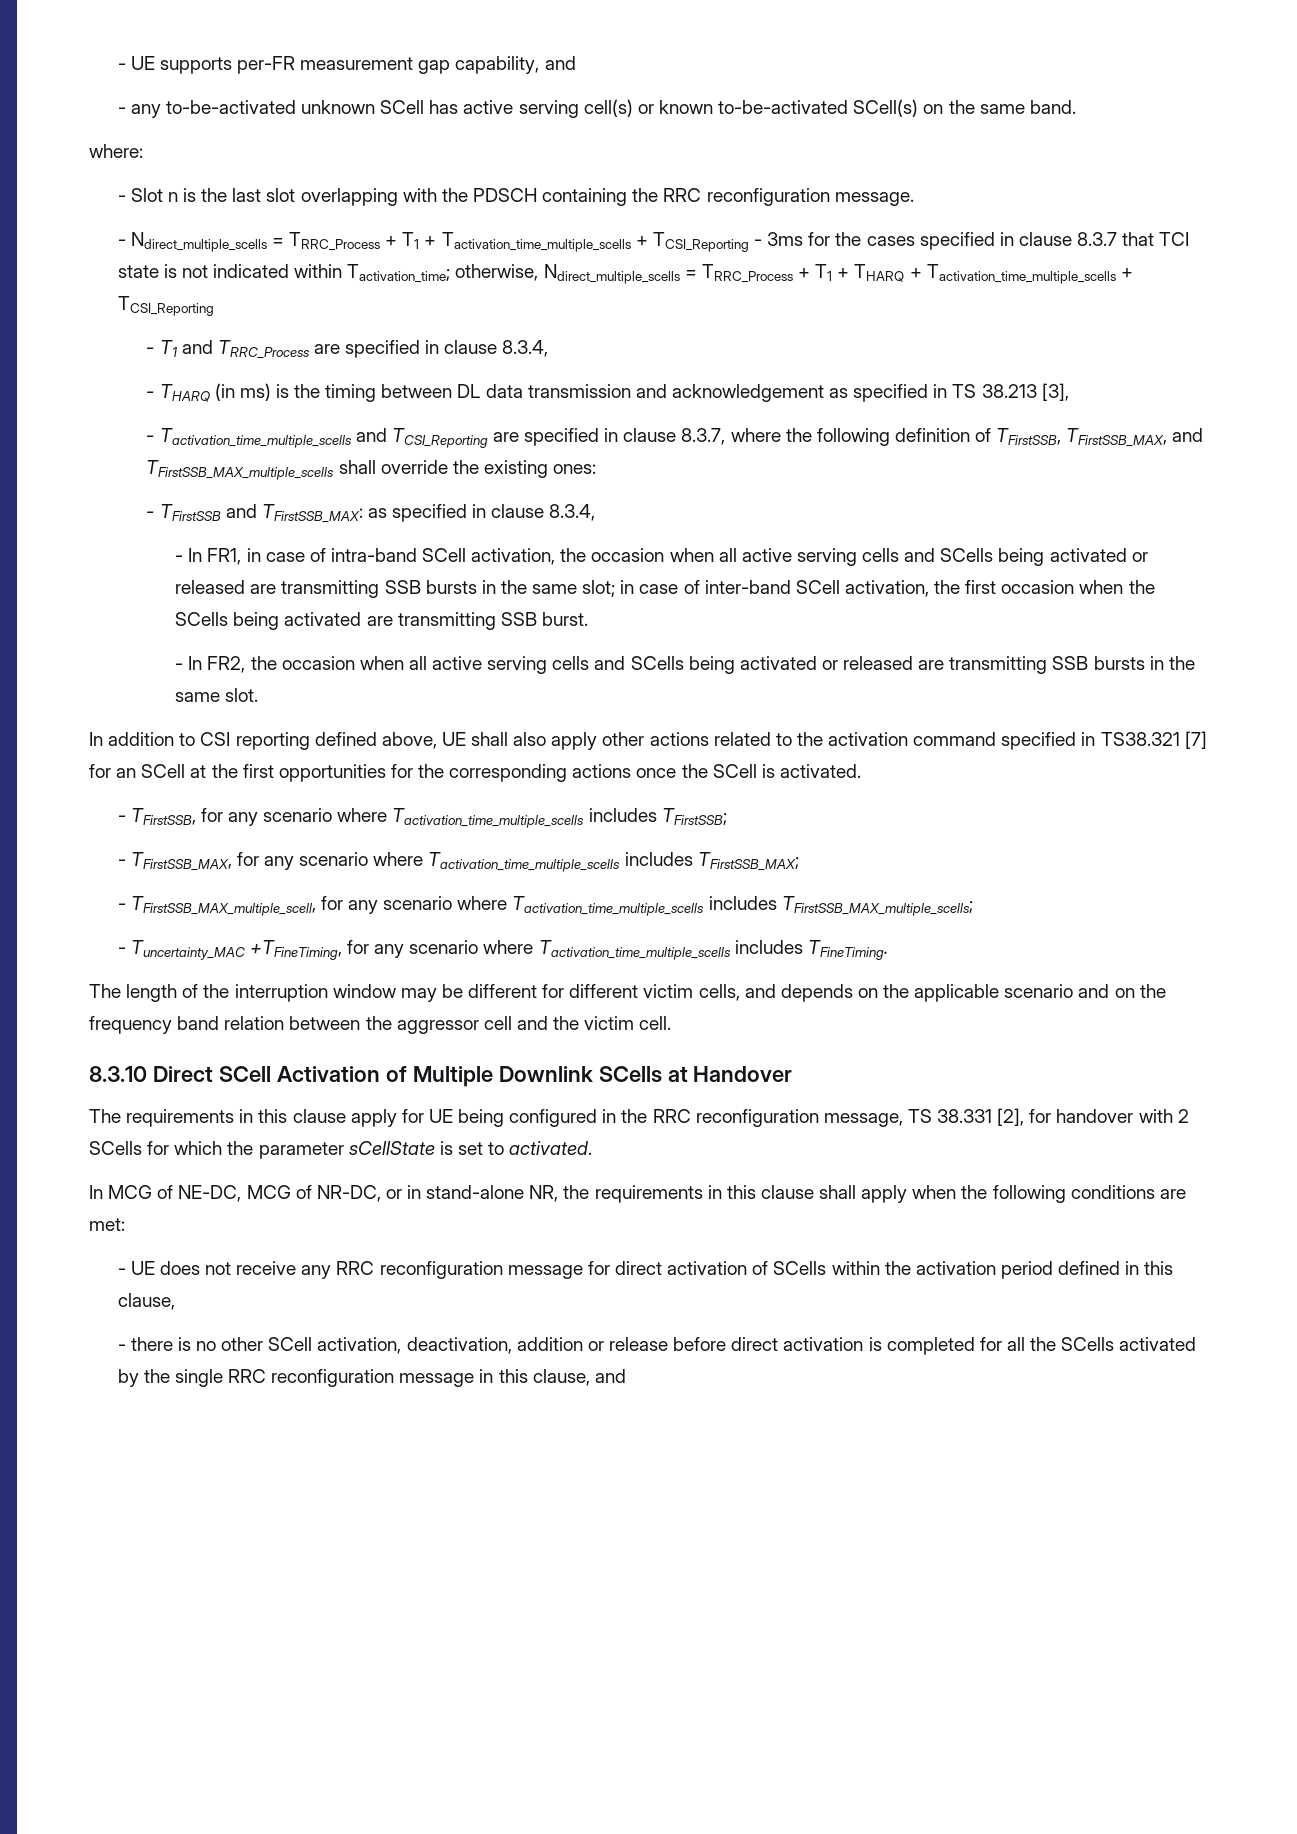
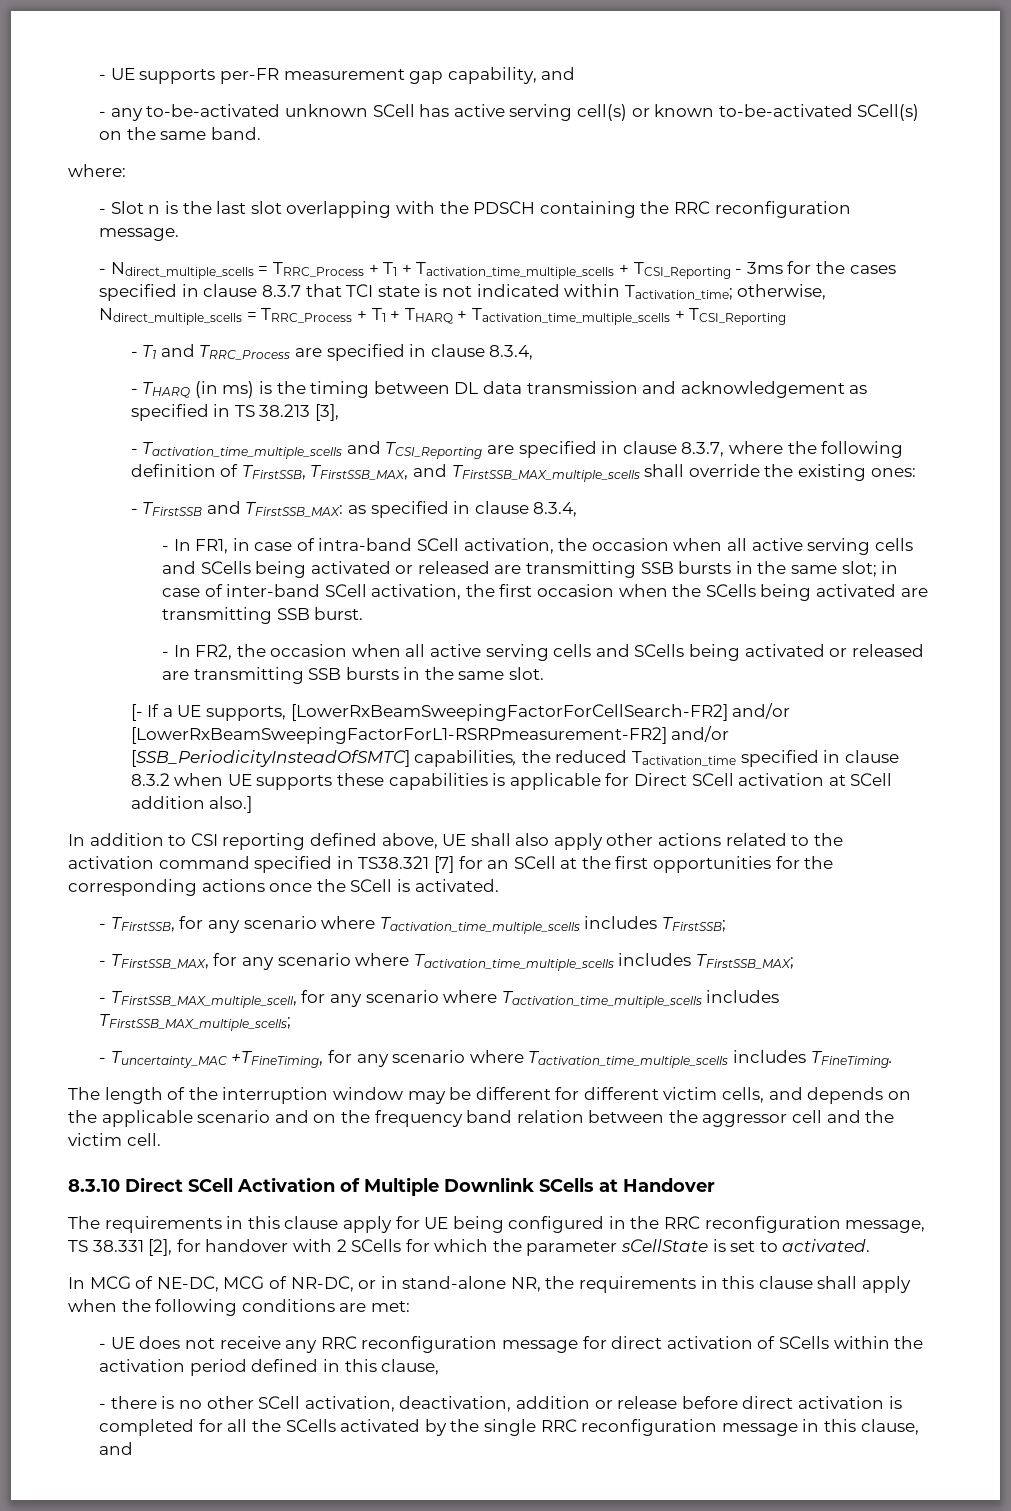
(259, 695) none -> [130,703,791,721] [130,726,730,744] [130,750,899,767] [130,773,893,790] [130,796,253,813] // [- If a UE supports, [LowerRxBeamSweepingFactorForCellSearch-FR2] and/or [LowerRxBeamSweepingFactorForL1-RSRPmeasurement-FR2] and/or [SSB_PeriodicityInsteadOfSMTC] capabilities, the reduced Tactivation_time specified in clause 8.3.2 when UE supports these capabilities is applicable for Direct SCell activation at SCell addition also.]

